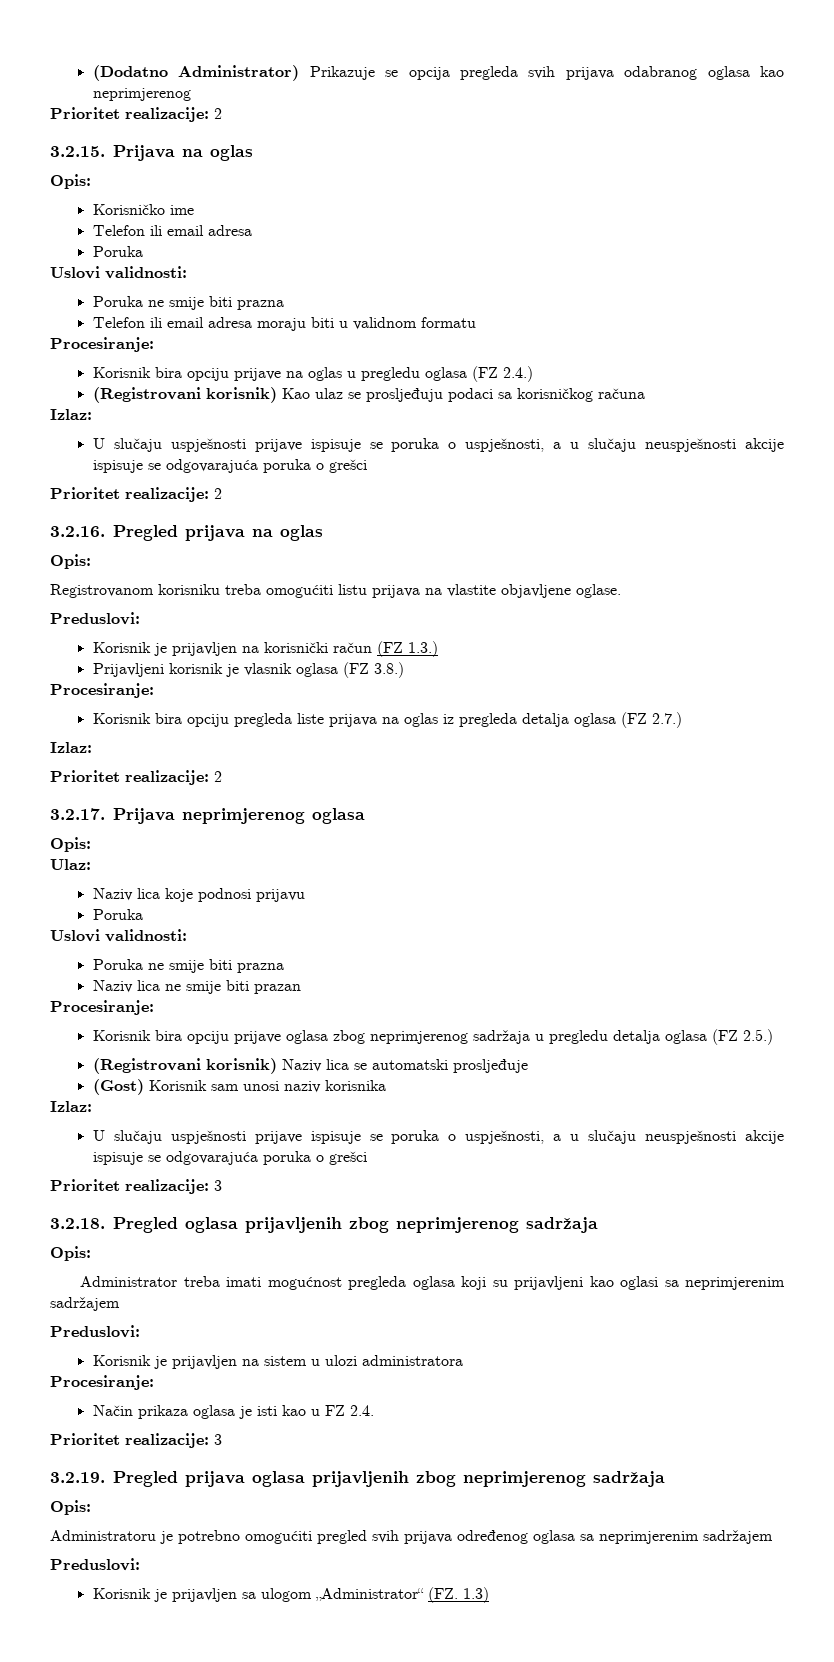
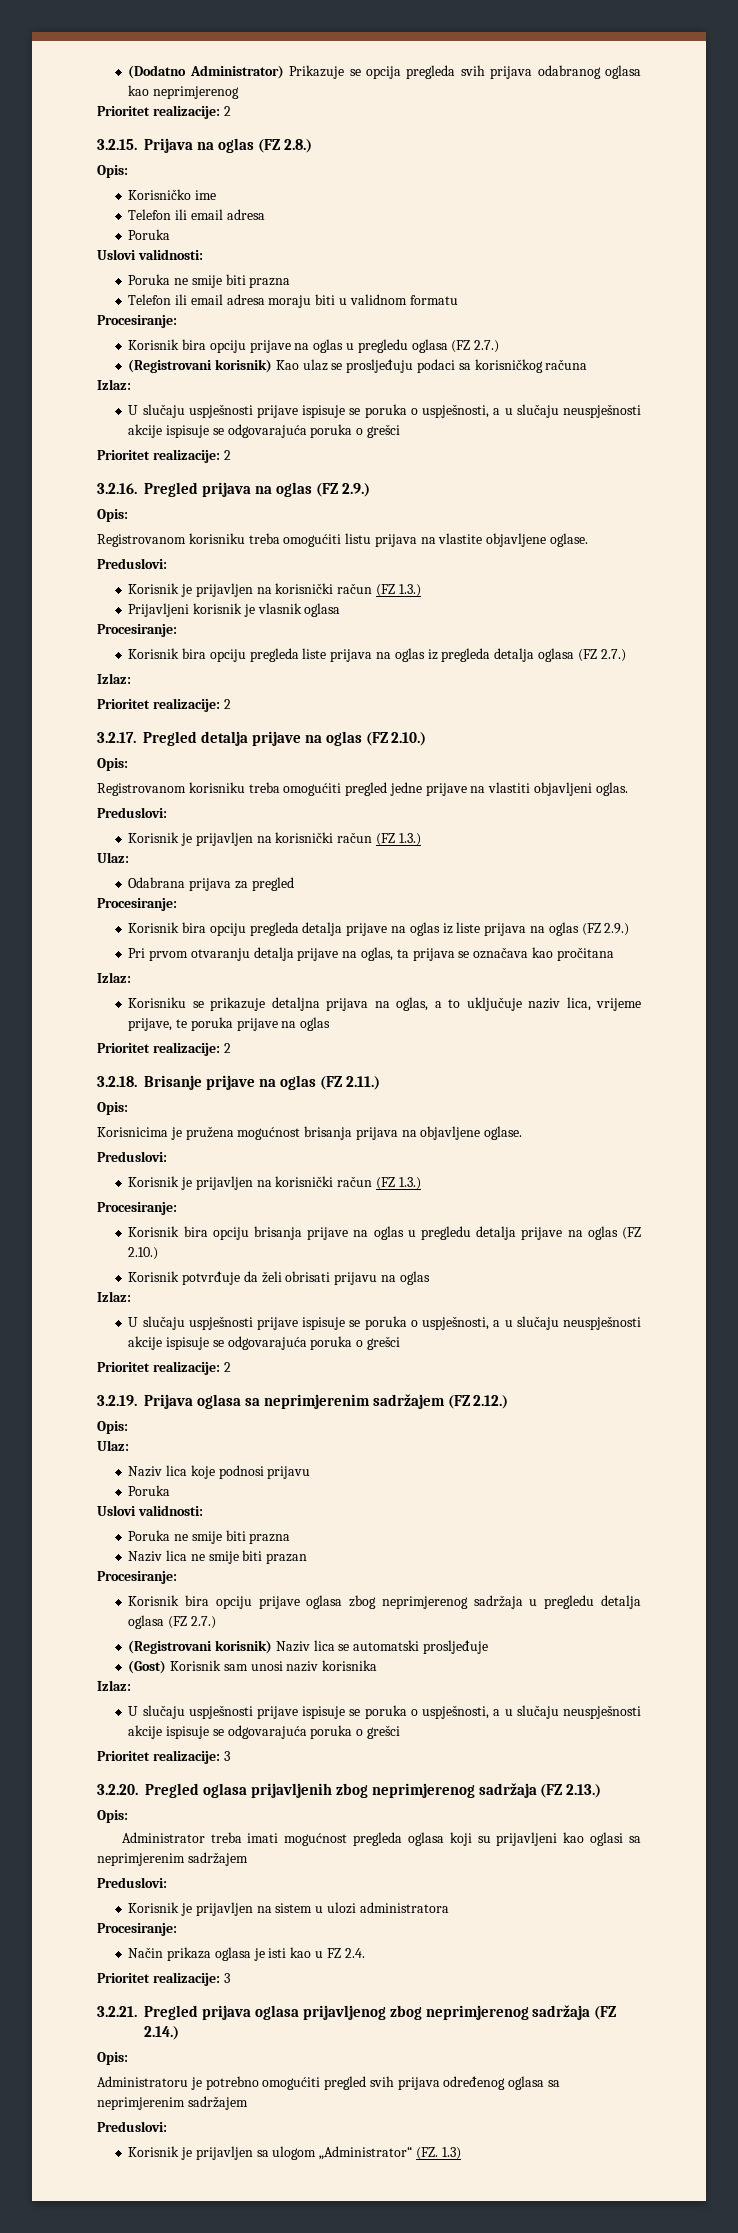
(253, 153) none -> [257,139,312,153] (FZ 2.8.)
[502,366,533,382] 2.4.) -> [474,340,500,353] 2.7.)
(323, 533) none -> [315,483,370,497] (FZ 2.9.)
[342,662,404,678] (FZ 3.8.) -> (341, 610) none
[113,808,365,824] Prijava neprimjerenog oglasa -> [143,731,427,746] [97,758,128,771] [97,782,628,796] [97,807,167,818] [128,832,421,846] [97,852,129,863] [128,877,294,891] [97,898,177,911] [128,922,630,936] [128,947,614,961] [97,972,131,983] [128,997,642,1011] [128,1017,331,1031] [97,1042,231,1056] [97,1075,380,1090] [97,1102,128,1115] [97,1126,523,1140] [97,1151,167,1162] [128,1176,421,1190] [97,1202,177,1215] [128,1226,641,1240] [128,1247,159,1260] [128,1271,430,1285] [97,1291,131,1302] [128,1316,641,1330] [128,1336,401,1350] [97,1361,231,1375] [97,1394,509,1409] Pregled detalja prijave na oglas (FZ 2.10.) // Opis: // Registrovanom korisniku treba omogućiti pregled jedne prijave na vlastiti objavljeni oglas. // Preduslovi: // Korisnik je prijavljen na korisnički račun (FZ 1.3.) // Ulaz: // Odabrana prijava za pregled // Procesiranje: // Korisnik bira opciju pregleda detalja prijave na oglas iz liste prijava na oglas (FZ 2.9.) // Pri prvom otvaranju detalja prijave na oglas, ta prijava se označava kao pročitana // Izlaz: // Korisniku se prikazuje detaljna prijava na oglas, a to uključuje naziv lica, vrijeme prijave, te poruka prijave na oglas // Prioritet realizacije: 2 // 3.2.18. Brisanje prijave na oglas (FZ 2.11.) // Opis: // Korisnicima je pružena mogućnost brisanja prijava na objavljene oglase. // Preduslovi: // Korisnik je prijavljen na korisnički račun (FZ 1.3.) // Procesiranje: // Korisnik bira opciju brisanja prijave na oglas u pregledu detalja prijave na oglas (FZ 2.10.) // Korisnik potvrđuje da želi obrisati prijavu na oglas // Izlaz: // U slučaju uspješnosti prijave ispisuje se poruka o uspješnosti, a u slučaju neuspješnosti akcije ispisuje se odgovarajuća poruka o grešci // Prioritet realizacije: 2 // 3.2.19. Prijava oglasa sa neprimjerenim sadržajem (FZ 2.12.)
[742,1029,773,1045] 2.5.) -> [190,1616,216,1629] 2.7.)
[50,1218,105,1229] 3.2.18. -> [97,1784,138,1795] 3.2.20.
(598, 1225) none -> [540,1784,602,1798] (FZ 2.13.)
[50,1472,105,1483] 3.2.19. -> [97,2006,137,2017] 3.2.21.
[312,1471,665,1487] prijavljenih zbog neprimjerenog sadržaja -> [302,2005,617,2020] [144,2026,179,2040] prijavljenog zbog neprimjerenog sadržaja (FZ 2.14.)

